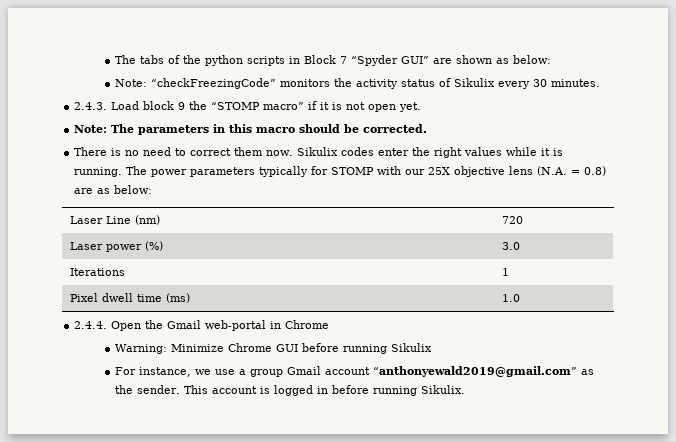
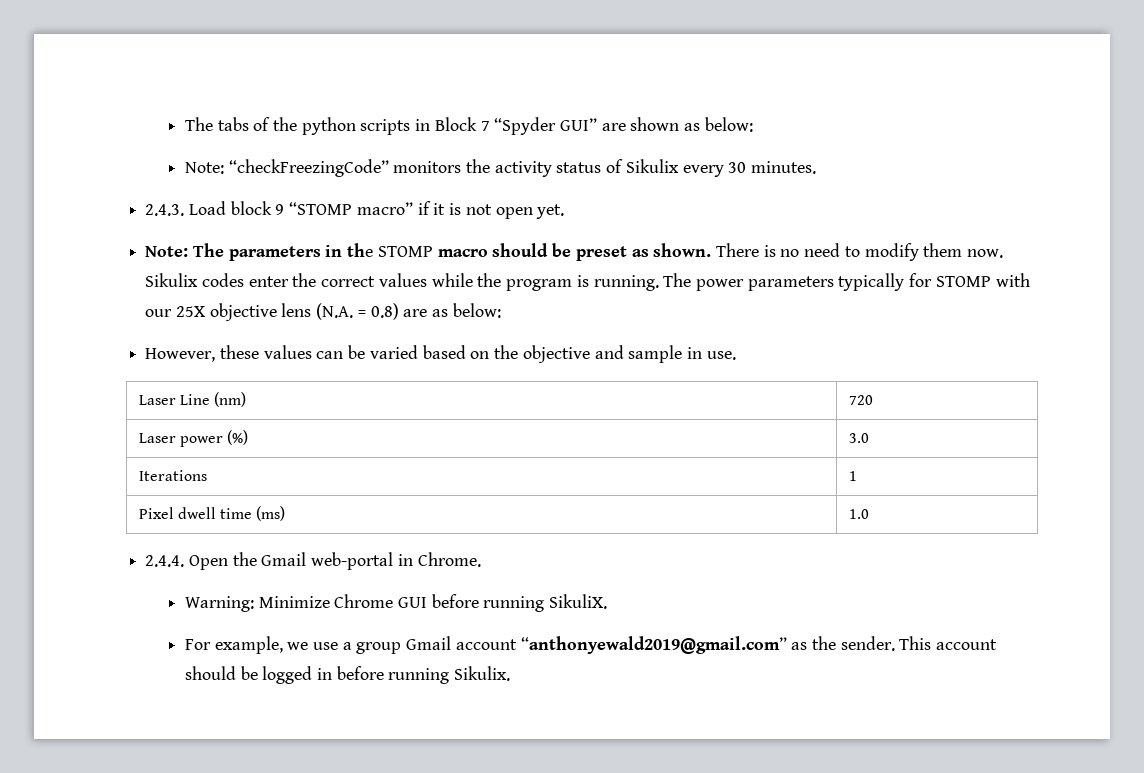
[189,101,208,110] the -> (285, 209) none
[229,124,253,133] this -> [347,243,433,257] the STOMP
[363,124,428,133] corrected. // -> [575,243,712,261] preset as shown.
[190,148,232,156] correct -> [864,243,919,261] modify
[434,147,463,158] right -> [321,276,376,287] correct
[541,148,551,156] it -> [477,273,573,291] the program
(153, 189) none -> [145,345,736,363] // However, these values can be varied based on the objective and sample in use.
[285,320,330,329] Chrome -> [417,552,481,567] Chrome.
[390,343,432,352] Sikulix -> [549,594,608,609] SikuliX.
[138,367,191,377] instance, -> [214,636,283,654] example,
[259,386,270,394] is -> [184,666,258,680] should be

